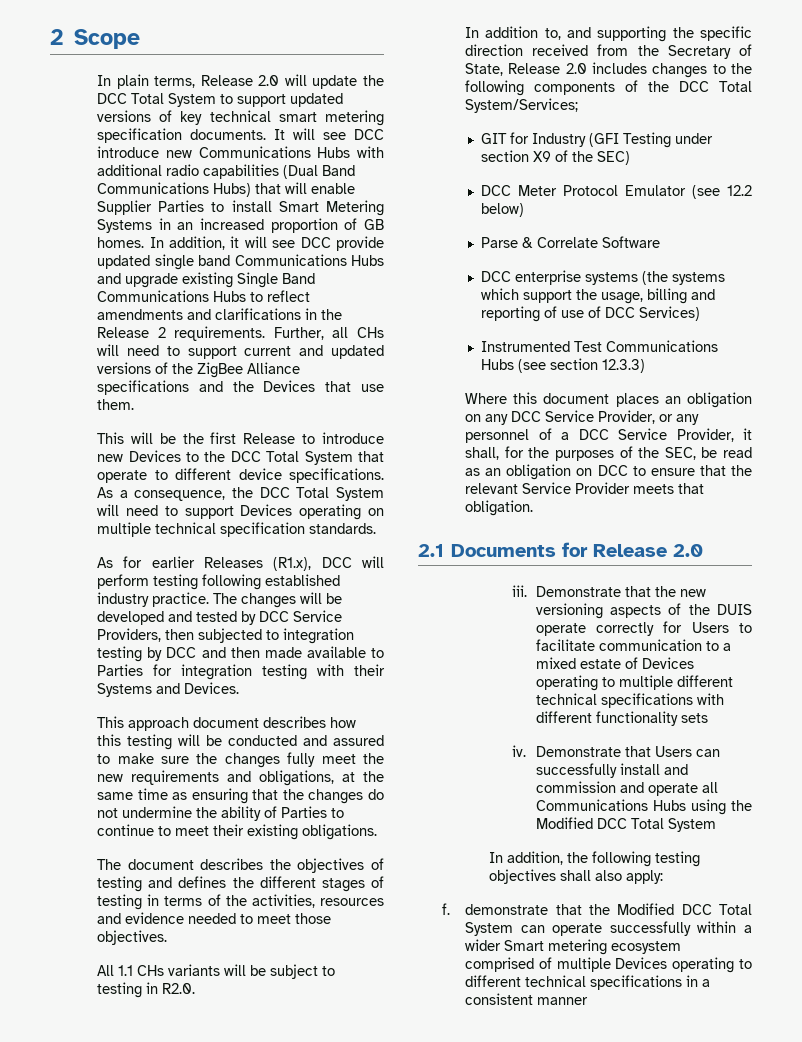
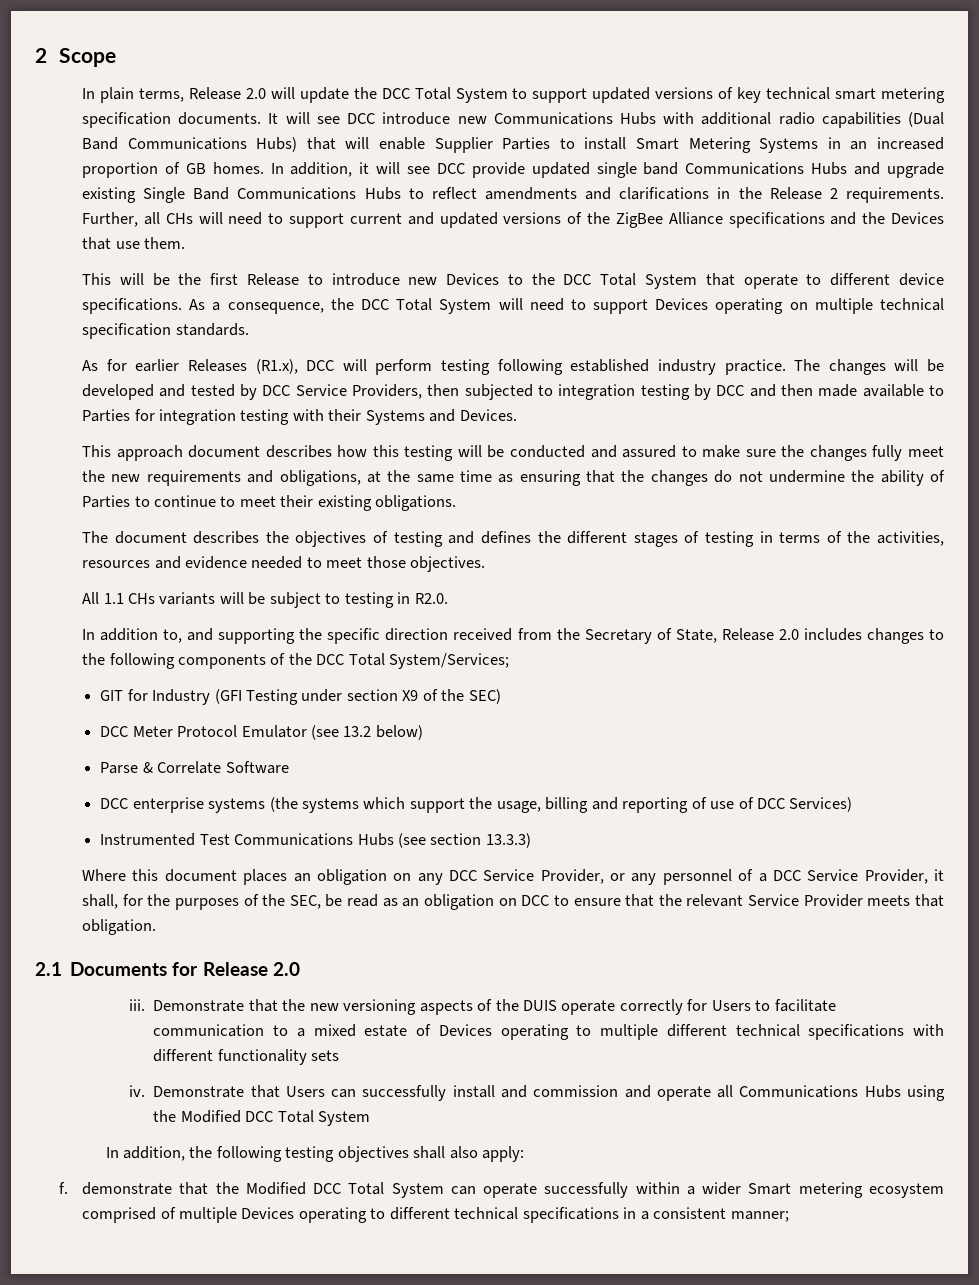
[727,185,752,196] 12.2 -> [343,726,372,737] 13.2
[602,359,646,373] 12.3.3) -> [485,833,531,848] 13.3.3)
[537,997,589,1005] manner -> [730,1211,789,1222] manner;

